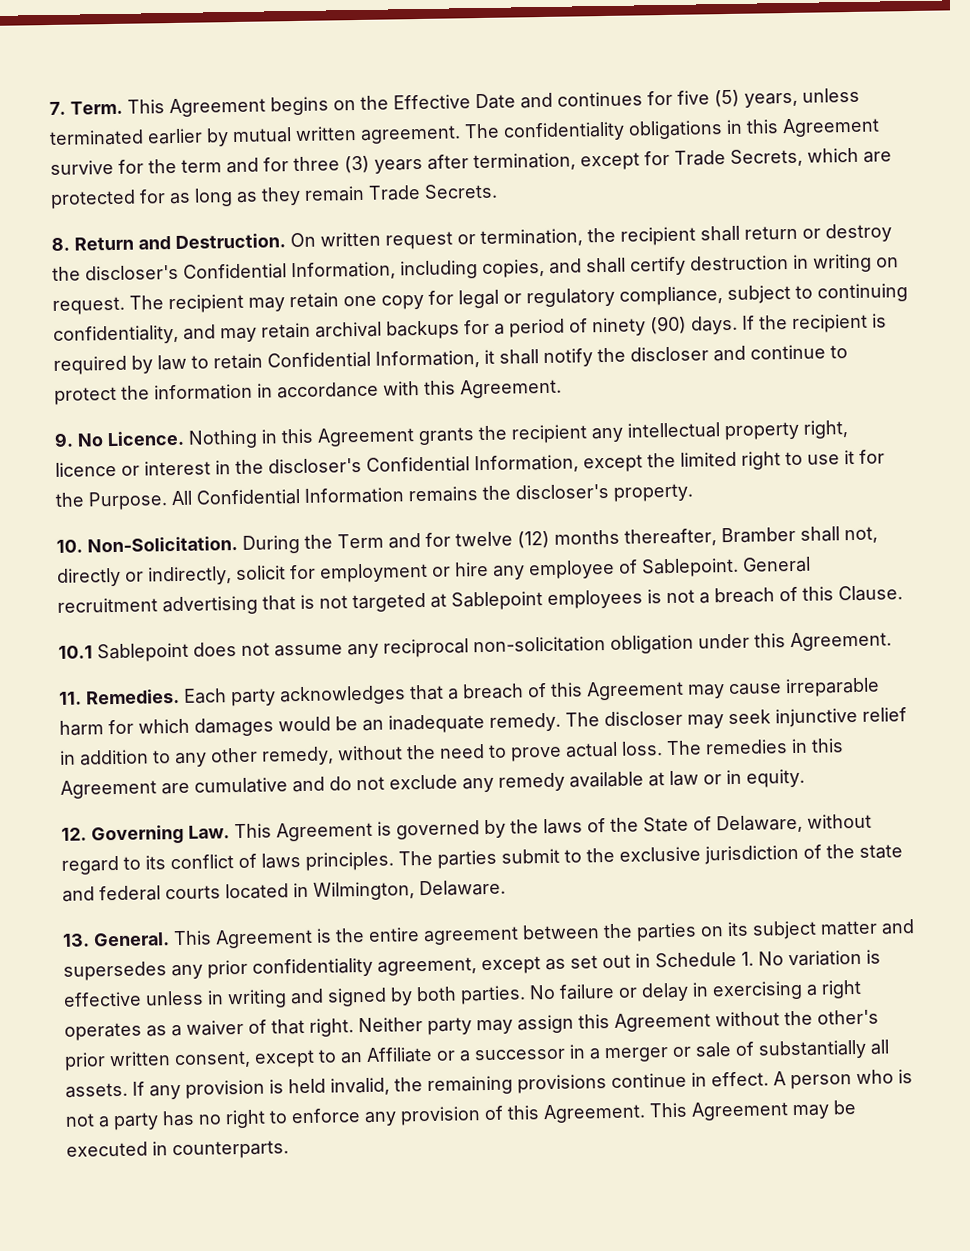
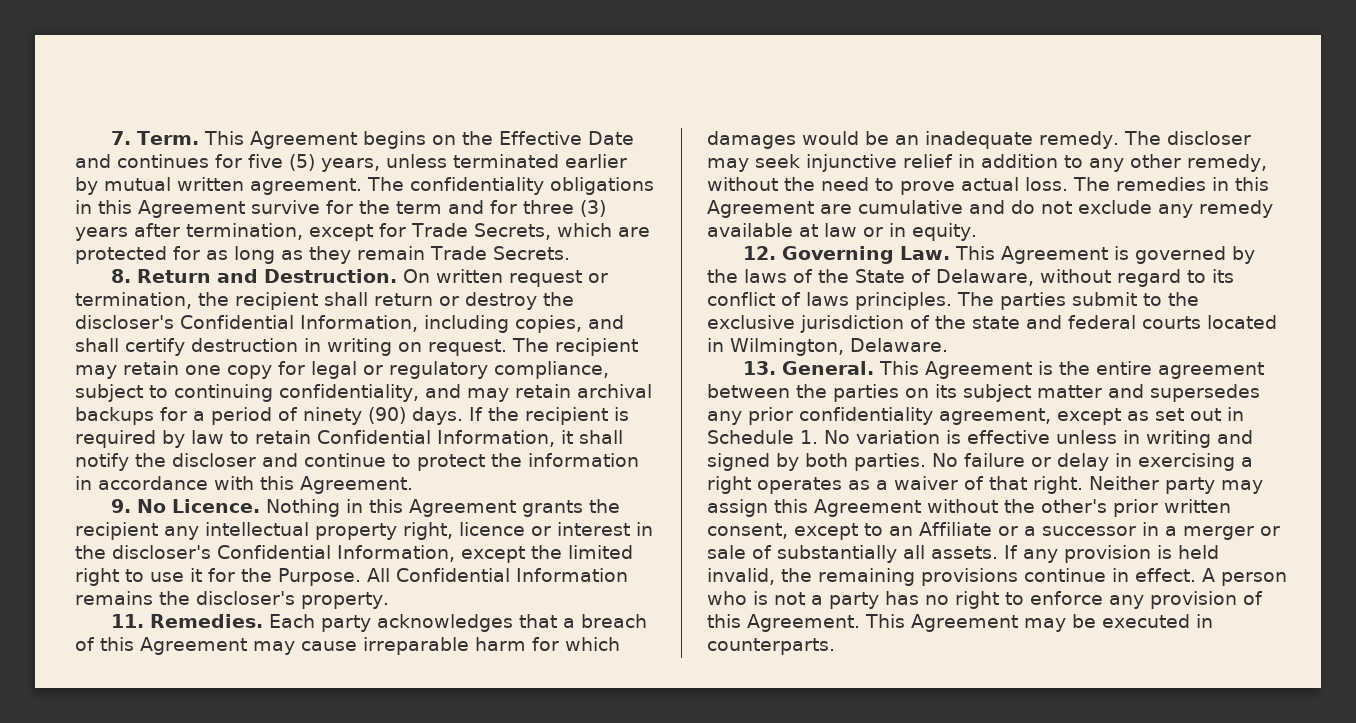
[56,526,878,554] [57,556,811,587] [57,585,903,616] [58,631,892,663] // 10. Non-Solicitation. During the Term and for twelve (12) months thereafter, Bramber shall not, directly or indirectly, solicit for employment or hire any employee of Sablepoint. General recruitment advertising that is not targeted at Sablepoint employees is not a breach of this Clause. // 10.1 Sablepoint does not assume any reciprocal non-solicitation obligation under this Agreement. -> (389, 600) none

